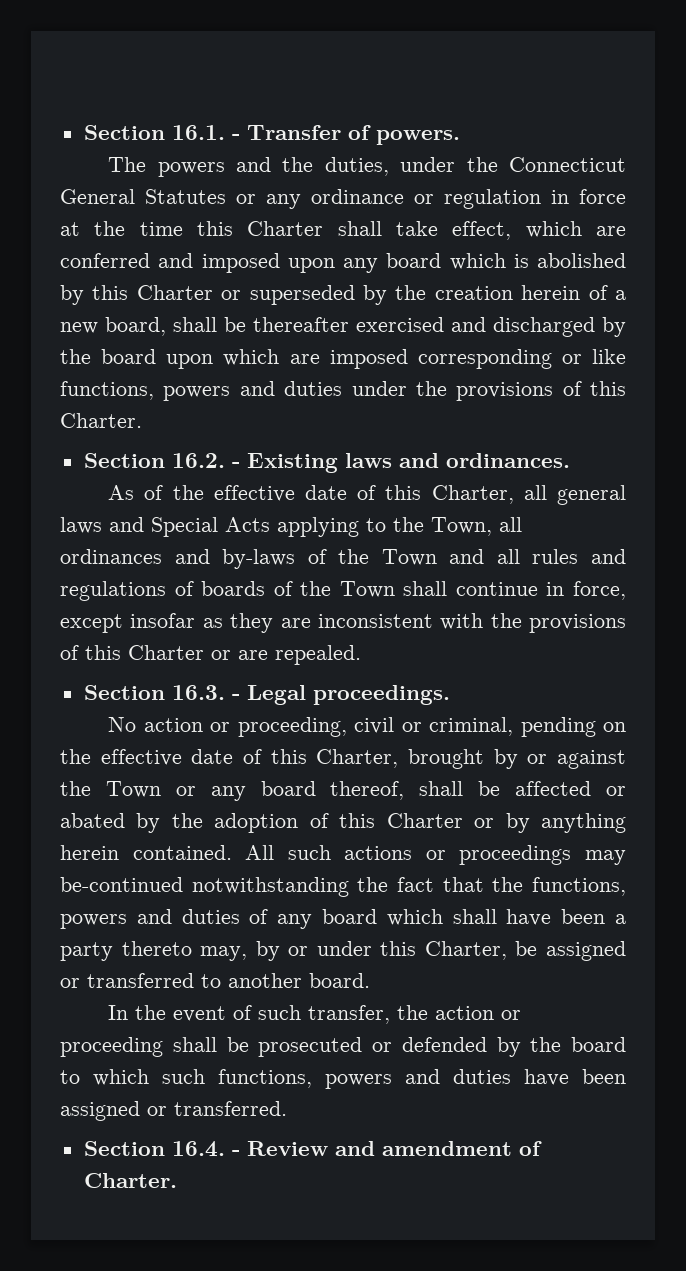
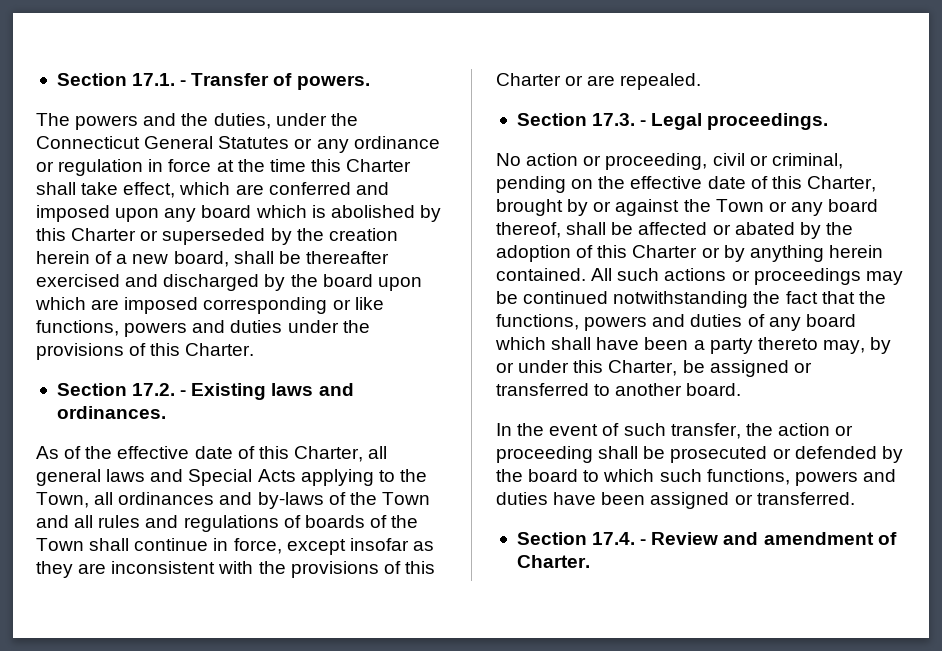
[83,125,225,140] Section 16.1. -> [56,73,176,86] Section 17.1.
[171,453,225,468] 16.2. -> [132,383,176,396] 17.2.
[171,685,225,700] 16.3. -> [592,113,636,126] 17.3.
[60,877,183,892] be-continued -> [496,291,609,304] be continued
[171,1141,225,1157] 16.4. -> [592,532,636,545] 17.4.

